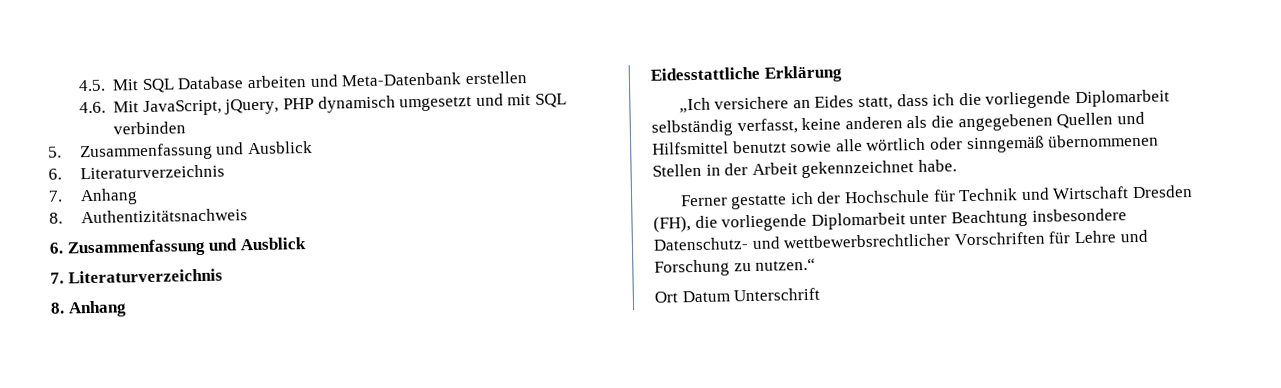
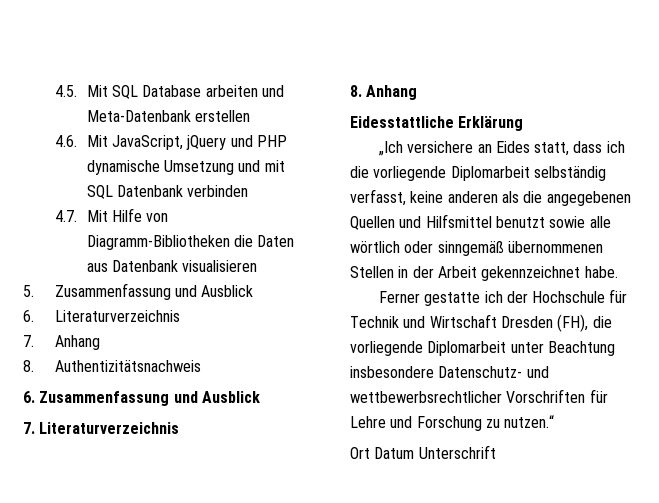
[224,95,473,115] jQuery, PHP dynamisch umgesetzt -> [186,135,287,150] [86,160,234,175] jQuery und PHP dynamische Umsetzung
(567, 100) none -> [116,185,183,197] Datenbank
(187, 128) none -> [54,208,169,222] [86,235,295,250] [86,260,258,272] // 4.7. Mit Hilfe von Diagramm-Bibliotheken die Daten aus Datenbank visualisieren

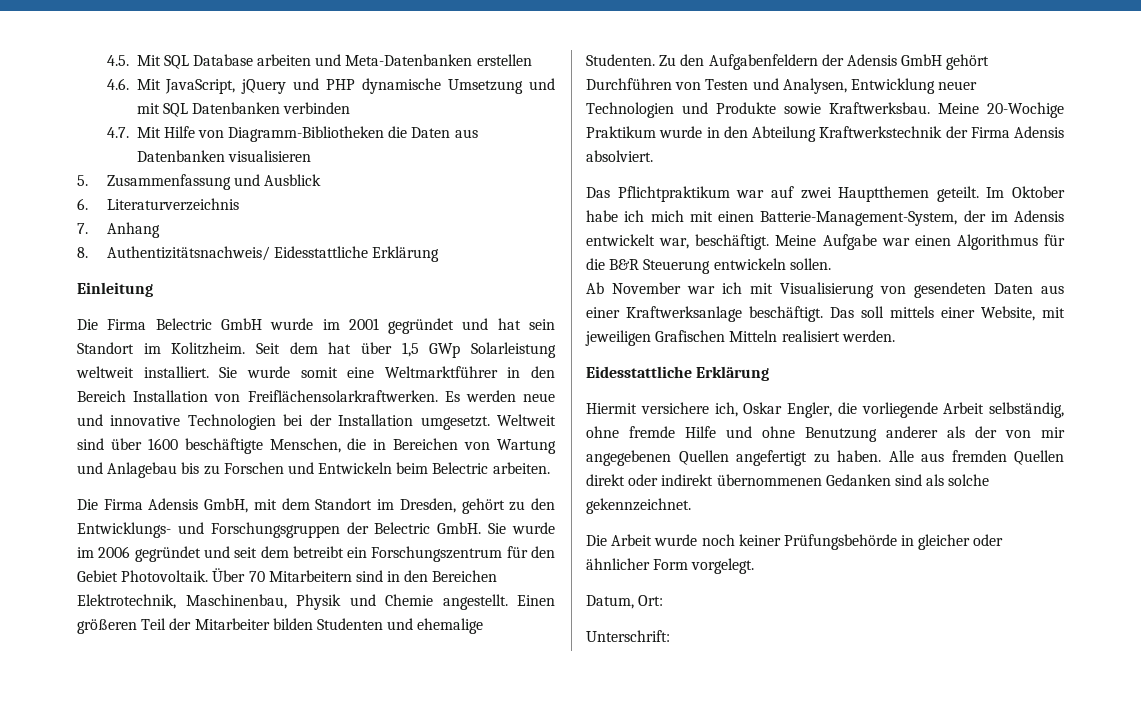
[86,110,191,122] Meta-Datenbank -> [345,54,473,66] Meta-Datenbanken
[116,185,183,197] Datenbank -> [191,102,280,114] Datenbanken
[111,260,178,272] Datenbank -> [136,150,225,162] Datenbanken
[54,360,201,372] [23,391,260,406] [23,422,180,434] [350,85,418,100] [350,116,524,131] [378,141,625,156] [350,166,606,181] [350,189,631,206] [350,214,611,230] [350,241,603,256] [350,266,618,281] [378,289,628,306] [350,314,612,332] [350,341,615,356] [350,366,549,378] [350,389,608,403] [350,415,555,431] [350,445,496,459] Authentizitätsnachweis // 6. Zusammenfassung und Ausblick // 7. Literaturverzeichnis // 8. Anhang // Eidesstattliche Erklärung // „Ich versichere an Eides statt, dass ich die vorliegende Diplomarbeit selbständig verfasst, keine anderen als die angegebenen Quellen und Hilfsmittel benutzt sowie alle wörtlich oder sinngemäß übernommenen Stellen in der Arbeit gekennzeichnet habe. // Ferner gestatte ich der Hochschule für Technik und Wirtschaft Dresden (FH), die vorliegende Diplomarbeit unter Beachtung insbesondere Datenschutz- und wettbewerbsrechtlicher Vorschriften für Lehre und Forschung zu nutzen.“ // Ort Datum Unterschrift -> [106,246,440,262] [77,282,153,297] [77,318,555,334] [77,342,556,358] [76,366,555,378] [77,390,555,402] [77,414,556,430] [77,438,557,454] [77,462,550,478] [77,498,555,514] [77,522,555,538] [77,546,555,562] [77,568,498,582] [77,594,555,610] [77,618,484,634] [586,54,990,70] [586,78,978,94] [586,102,1064,118] [586,126,1064,142] [586,150,653,162] [586,186,1065,202] [586,210,1064,226] [586,234,1065,250] [586,258,831,274] [586,282,1064,298] [586,306,1065,322] [585,330,895,346] [586,366,770,381] [586,402,1064,418] [586,426,1065,442] [586,450,1064,466] [586,474,990,486] [586,498,691,514] [586,534,1004,550] [586,558,755,574] [586,595,664,609] [586,630,670,642] Authentizitätsnachweis/ Eidesstattliche Erklärung // Einleitung // Die Firma Belectric GmbH wurde im 2001 gegründet und hat sein Standort im Kolitzheim. Seit dem hat über 1,5 GWp Solarleistung weltweit installiert. Sie wurde somit eine Weltmarktführer in den Bereich Installation von Freiflächensolarkraftwerken. Es werden neue und innovative Technologien bei der Installation umgesetzt. Weltweit sind über 1600 beschäftigte Menschen, die in Bereichen von Wartung und Anlagebau bis zu Forschen und Entwickeln beim Belectric arbeiten. // Die Firma Adensis GmbH, mit dem Standort im Dresden, gehört zu den Entwicklungs- und Forschungsgruppen der Belectric GmbH. Sie wurde im 2006 gegründet und seit dem betreibt ein Forschungszentrum für den Gebiet Photovoltaik. Über 70 Mitarbeitern sind in den Bereichen Elektrotechnik, Maschinenbau, Physik und Chemie angestellt. Einen größeren Teil der Mitarbeiter bilden Studenten und ehemalige Studenten. Zu den Aufgabenfeldern der Adensis GmbH gehört Durchführen von Testen und Analysen, Entwicklung neuer Technologien und Produkte sowie Kraftwerksbau. Meine 20-Wochige Praktikum wurde in den Abteilung Kraftwerkstechnik der Firma Adensis absolviert. // Das Pflichtpraktikum war auf zwei Hauptthemen geteilt. Im Oktober habe ich mich mit einen Batterie-Management-System, der im Adensis entwickelt war, beschäftigt. Meine Aufgabe war einen Algorithmus für die B&R Steuerung entwickeln sollen. // Ab November war ich mit Visualisierung von gesendeten Daten aus einer Kraftwerksanlage beschäftigt. Das soll mittels einer Website, mit jeweiligen Grafischen Mitteln realisiert werden. // Eidesstattliche Erklärung // Hiermit versichere ich, Oskar Engler, die vorliegende Arbeit selbständig, ohne fremde Hilfe und ohne Benutzung anderer als der von mir angegebenen Quellen angefertigt zu haben. Alle aus fremden Quellen direkt oder indirekt übernommenen Gedanken sind als solche gekennzeichnet. // Die Arbeit wurde noch keiner Prüfungsbehörde in gleicher oder ähnlicher Form vorgelegt. // Datum, Ort: // Unterschrift:

